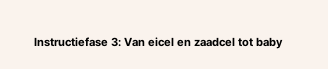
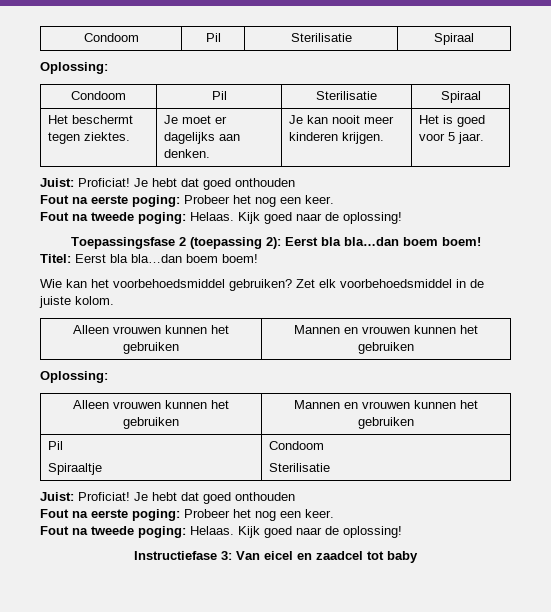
(33, 42) none -> [83,33,139,42] [205,33,221,42] [290,33,352,42] [434,33,475,45] [40,62,108,74] [71,91,126,100] [211,91,227,100] [316,91,378,100] [440,91,481,103] [48,115,134,124] [48,132,131,144] [164,115,228,124] [164,132,241,144] [164,149,211,158] [289,115,395,124] [289,132,385,144] [419,115,486,127] [419,132,485,144] [40,178,295,190] [40,195,334,207] [40,212,402,224] [70,237,481,249] [40,254,258,263] [40,279,484,291] [39,296,114,308] [73,325,229,334] [123,342,179,354] [294,325,479,334] [358,342,415,354] [40,371,108,383] [73,400,229,409] [123,417,179,429] [294,400,479,409] [358,417,415,429] [48,441,64,450] [48,463,103,475] [269,441,325,450] [269,463,331,472] [40,492,295,504] [40,509,334,521] [40,526,402,538] Condoom | Pil | Sterilisatie | Spiraal // Oplossing: // Condoom | Pil | Sterilisatie | Spiraal // Het beschermt tegen ziektes. | Je moet er dagelijks aan denken. | Je kan nooit meer kinderen krijgen. | Het is goed voor 5 jaar. // Juist: Proficiat! Je hebt dat goed onthouden // Fout na eerste poging: Probeer het nog een keer. // Fout na tweede poging: Helaas. Kijk goed naar de oplossing! // Toepassingsfase 2 (toepassing 2): Eerst bla bla…dan boem boem! // Titel: Eerst bla bla…dan boem boem! // Wie kan het voorbehoedsmiddel gebruiken? Zet elk voorbehoedsmiddel in de juiste kolom. // Alleen vrouwen kunnen het gebruiken | Mannen en vrouwen kunnen het gebruiken // Oplossing: // Alleen vrouwen kunnen het gebruiken | Mannen en vrouwen kunnen het gebruiken // Pil // Spiraaltje | Condoom // Sterilisatie // Juist: Proficiat! Je hebt dat goed onthouden // Fout na eerste poging: Probeer het nog een keer. // Fout na tweede poging: Helaas. Kijk goed naar de oplossing! //

